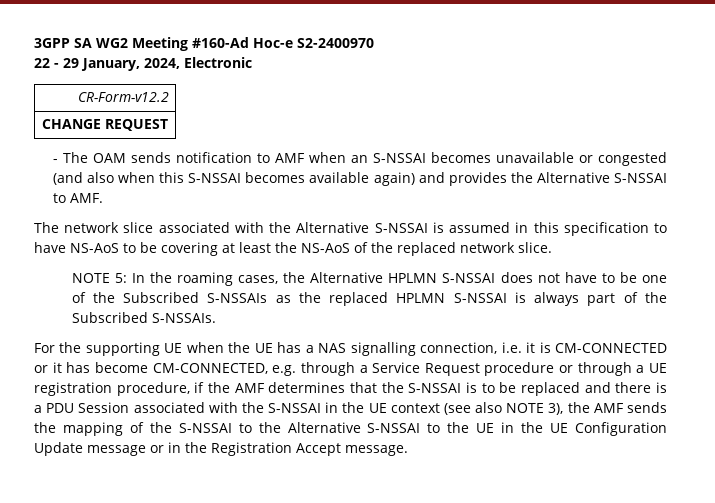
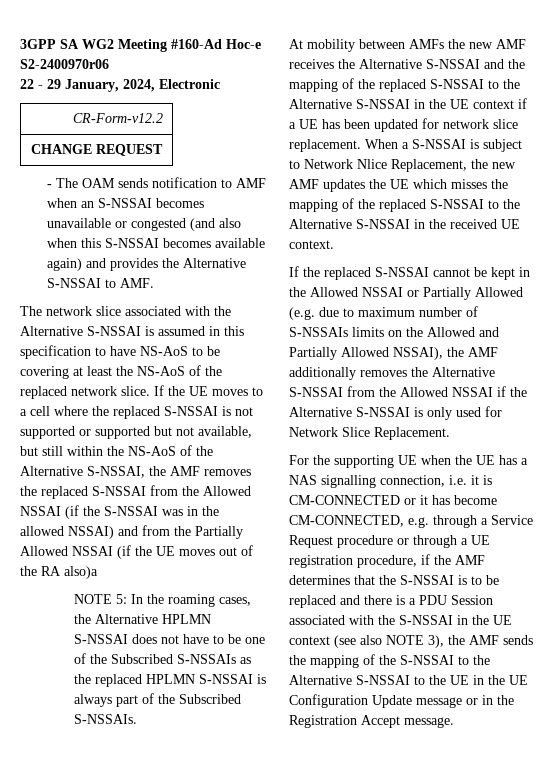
[297,38,374,48] S2-2400970 -> [20,59,109,69] S2-2400970r06
(552, 247) none -> [154,385,263,396] [20,406,253,419] [20,426,252,439] [20,445,213,456] [20,466,251,478] [20,485,251,499] [20,505,219,519] [20,525,243,539] [20,545,253,559] [20,566,98,579] If the UE moves to a cell where the replaced S-NSSAI is not supported or supported but not available, but still within the NS-AoS of the Alternative S-NSSAI, the AMF removes the replaced S-NSSAI from the Allowed NSSAI (if the S-NSSAI was in the allowed NSSAI) and from the Partially Allowed NSSAI (if the UE moves out of the RA also)a
(216, 318) none -> [289,39,526,52] [289,59,525,69] [289,78,520,92] [289,98,527,109] [289,118,518,132] [289,139,522,152] [289,159,516,172] [289,179,508,192] [289,198,520,212] [289,219,520,229] [289,240,334,249] [289,266,530,280] [289,287,523,300] [289,306,478,320] [289,327,499,337] [289,347,498,360] [289,367,495,380] [289,386,527,397] [289,406,502,420] [289,427,450,440] // At mobility between AMFs the new AMF receives the Alternative S-NSSAI and the mapping of the replaced S-NSSAI to the Alternative S-NSSAI in the UE context if a UE has been updated for network slice replacement. When a S-NSSAI is subject to Network Nlice Replacement, the new AMF updates the UE which misses the mapping of the replaced S-NSSAI to the Alternative S-NSSAI in the received UE context. // If the replaced S-NSSAI cannot be kept in the Allowed NSSAI or Partially Allowed (e.g. due to maximum number of S-NSSAIs limits on the Allowed and Partially Allowed NSSAI), the AMF additionally removes the Alternative S-NSSAI from the Allowed NSSAI if the Alternative S-NSSAI is only used for Network Slice Replacement.

